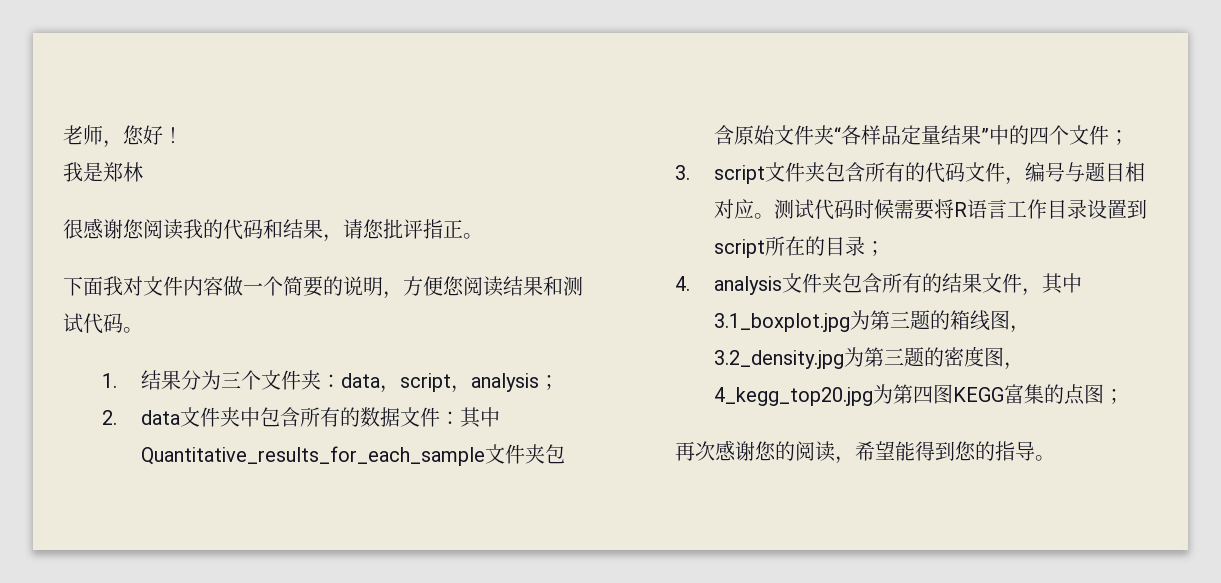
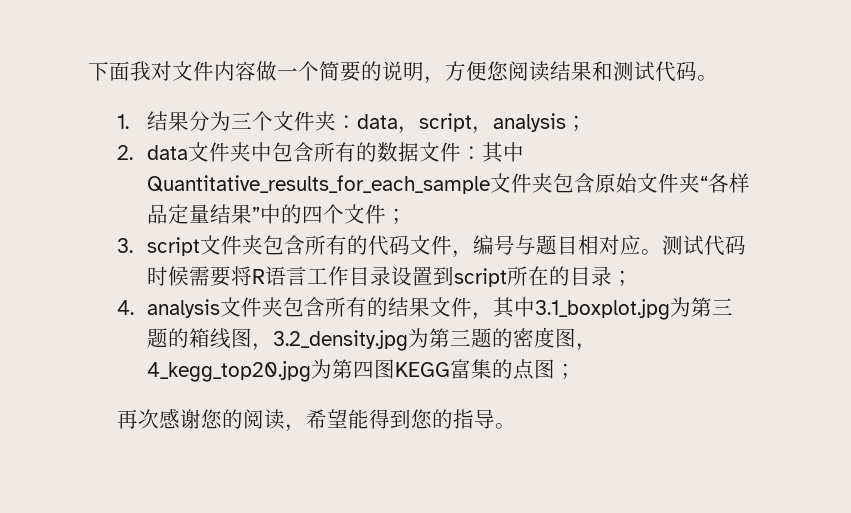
[63,125,183,148] [63,162,143,182] [63,218,483,242] 老师，您好！ // 我是郑林 // 很感谢您阅读我的代码和结果，请您批评指正。 // -> (88, 71) none

